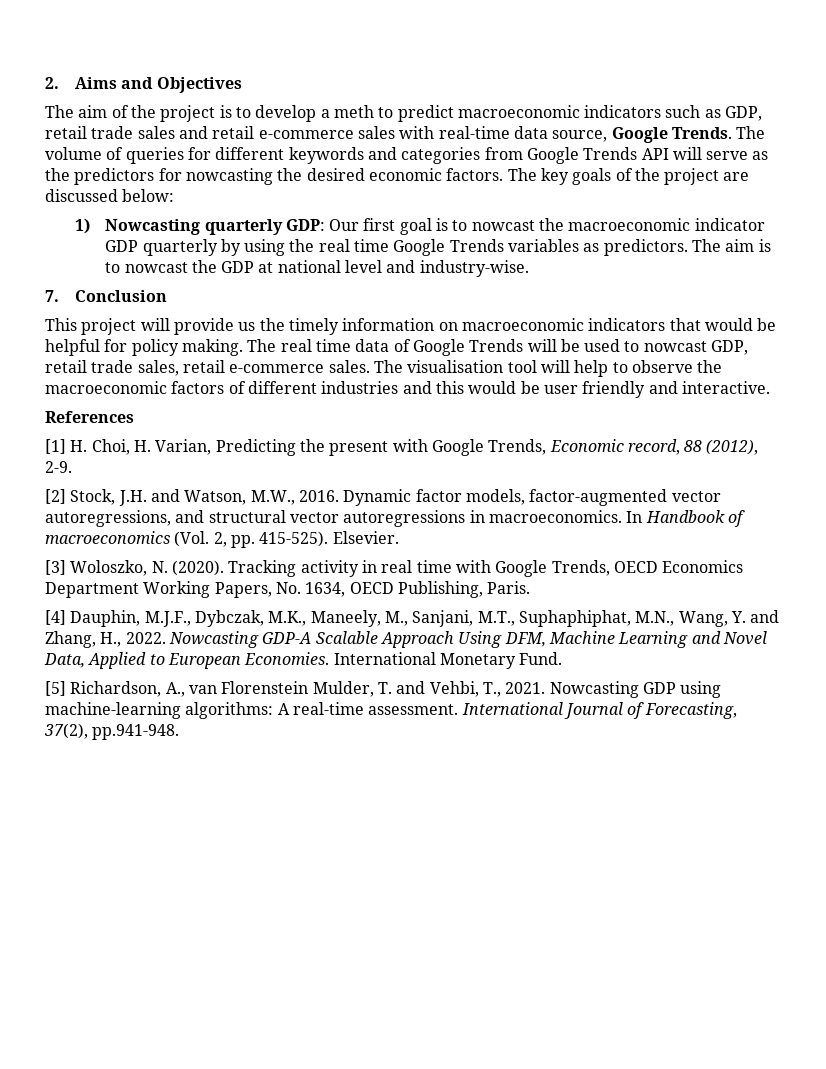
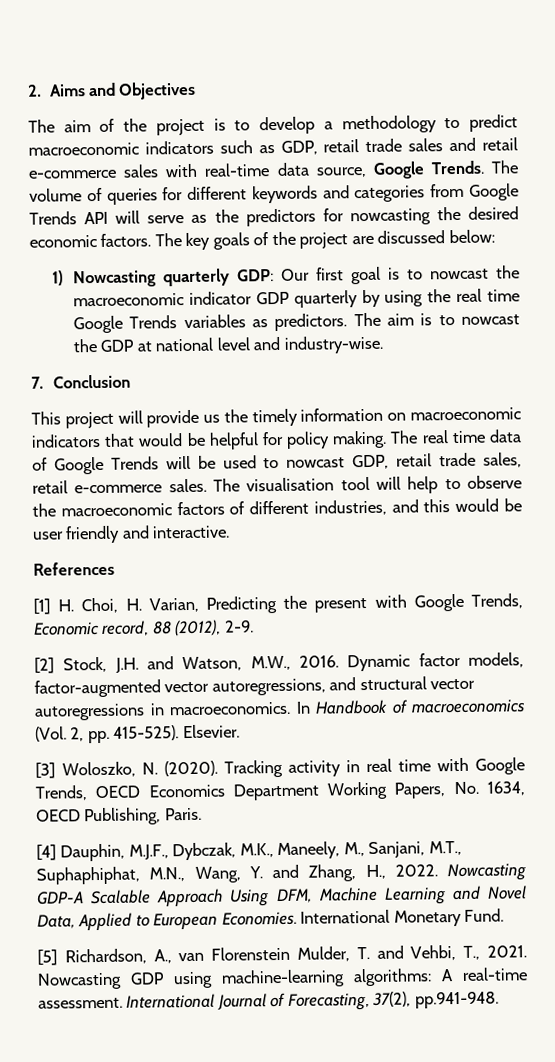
[333,105,374,118] meth -> [341,115,437,134] methodology
[321,381,399,394] industries -> [313,499,387,516] industries,

